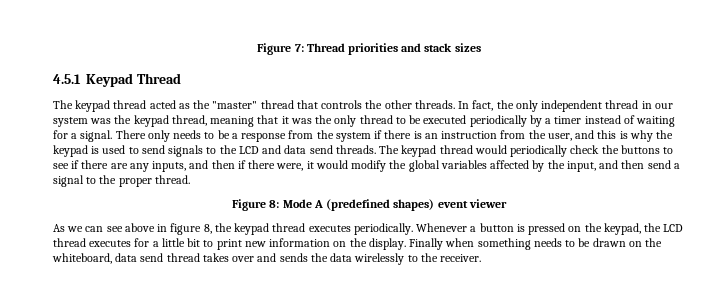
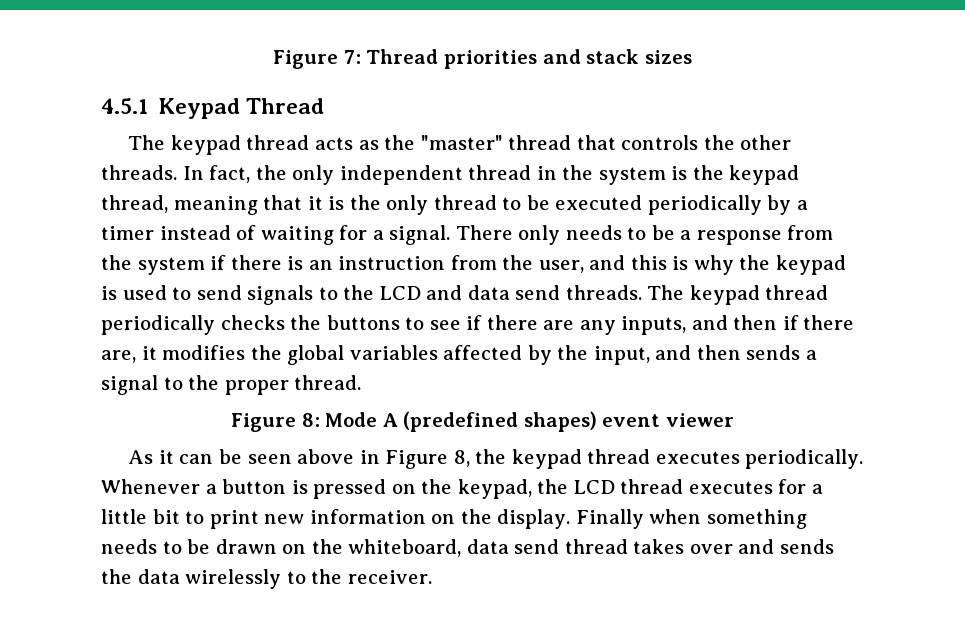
[149,100,176,109] acted -> [314,137,353,150] acts
[654,103,673,109] [53,117,112,127] our system was -> [562,165,688,185] the system is
[290,118,312,124] was -> [328,196,345,210] is
[474,145,600,157] would periodically check -> [101,315,285,335] periodically checks
[276,160,387,172] were, it would modify -> [101,345,246,363] are, it modifies
[647,160,671,169] send -> [746,345,801,360] sends
[67,226,123,232] we can see -> [158,449,292,464] it can be seen
[170,223,202,235] figure -> [385,450,449,469] Figure

